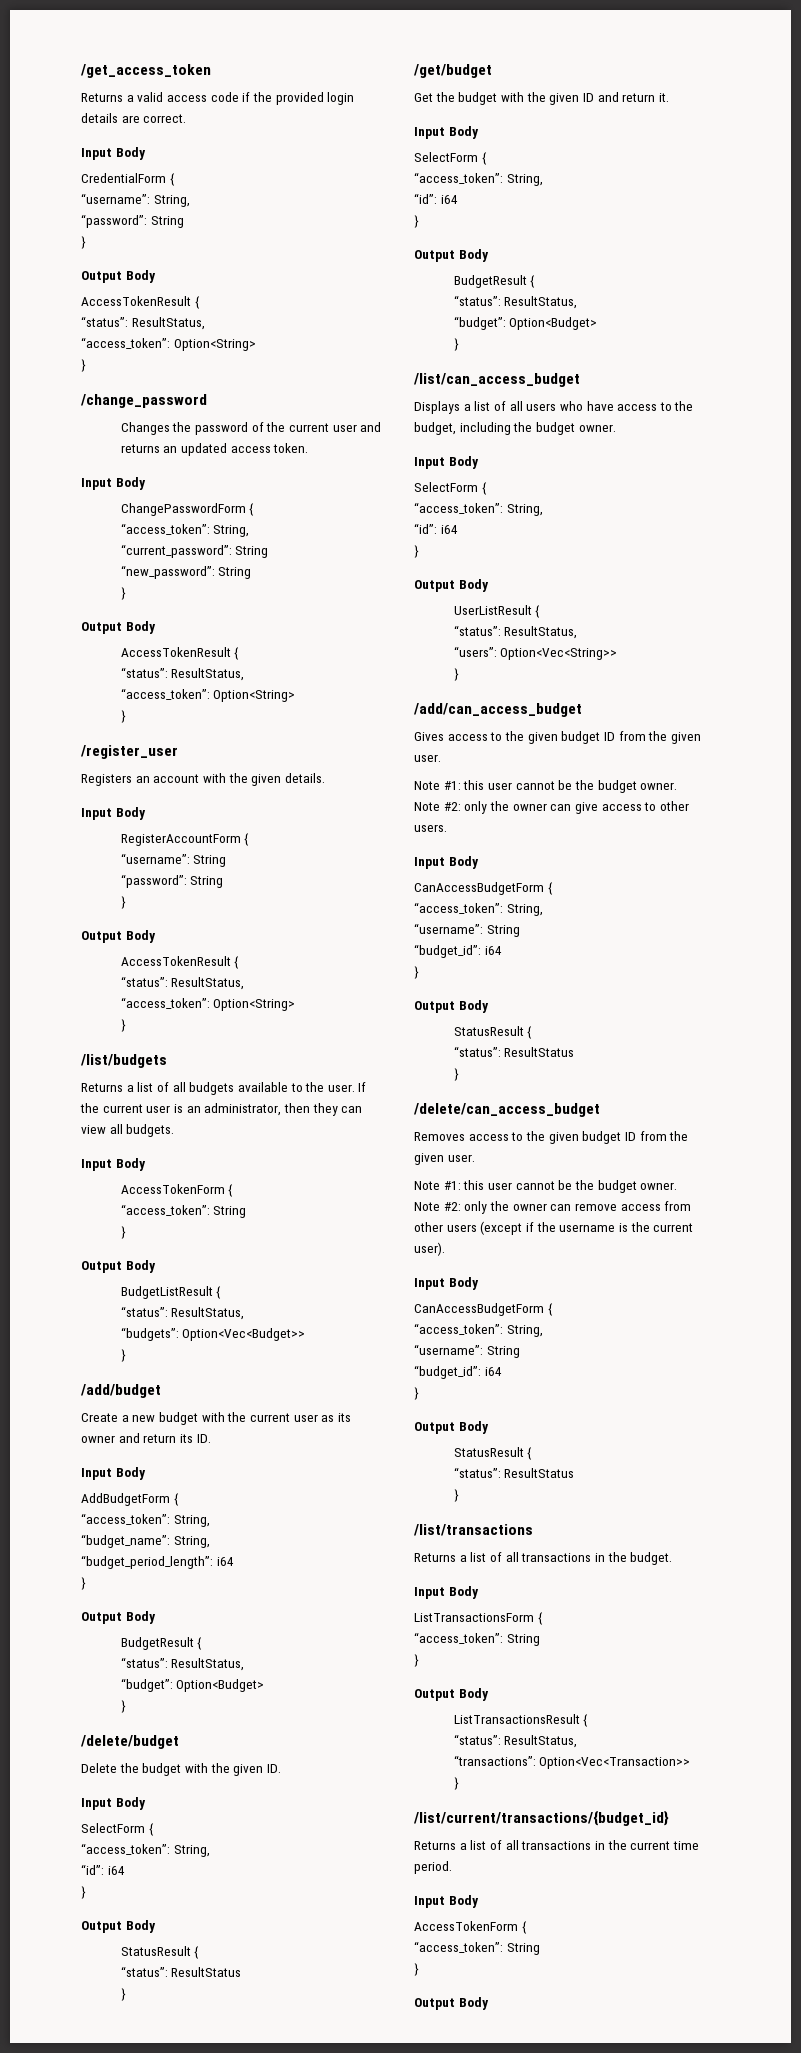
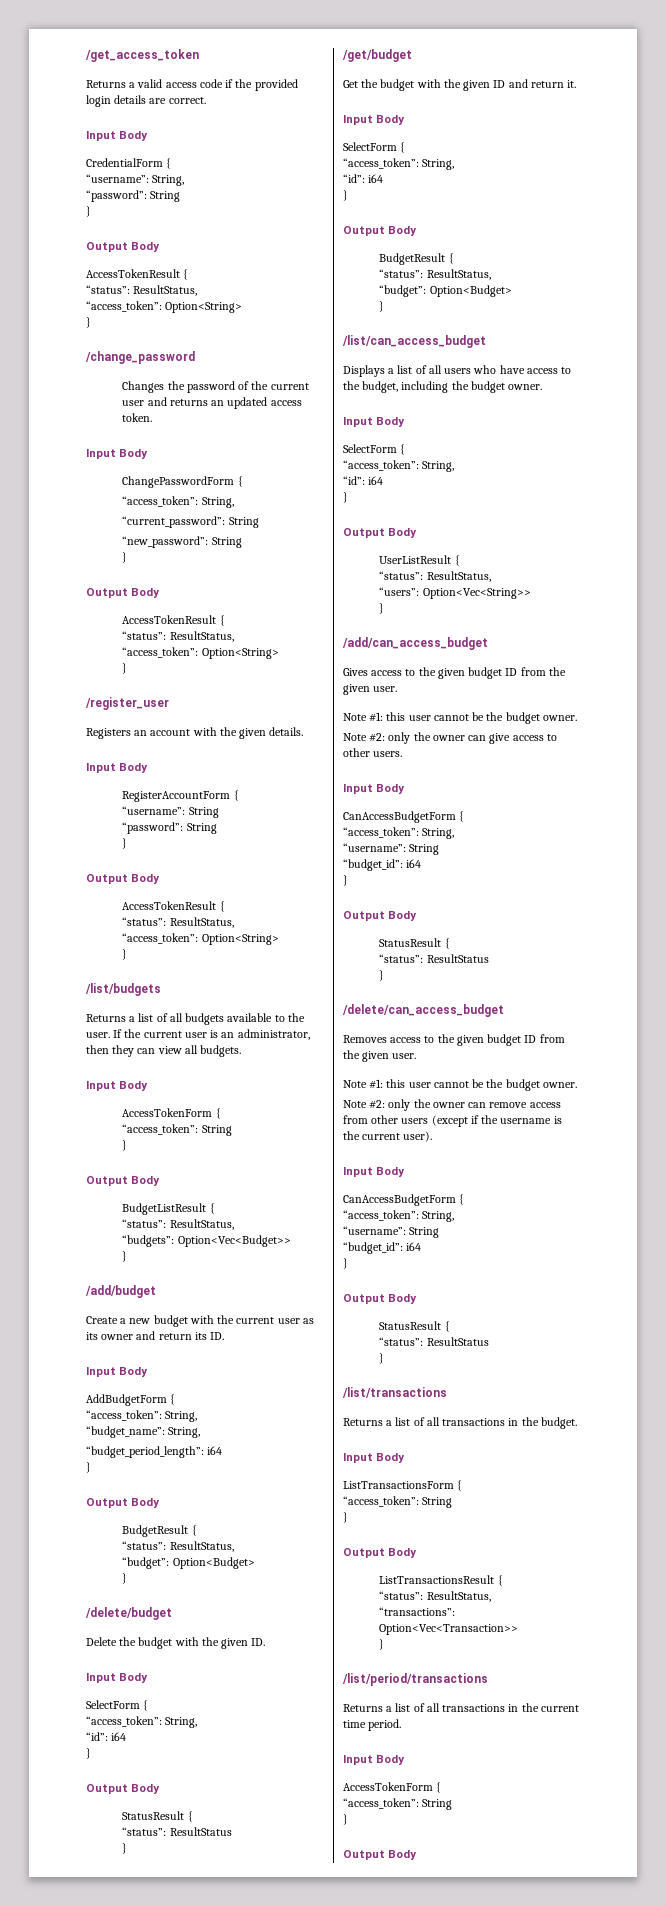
[414,1810,669,1826] /list/current/transactions/{budget_id} -> [342,1673,488,1686] /list/period/transactions

